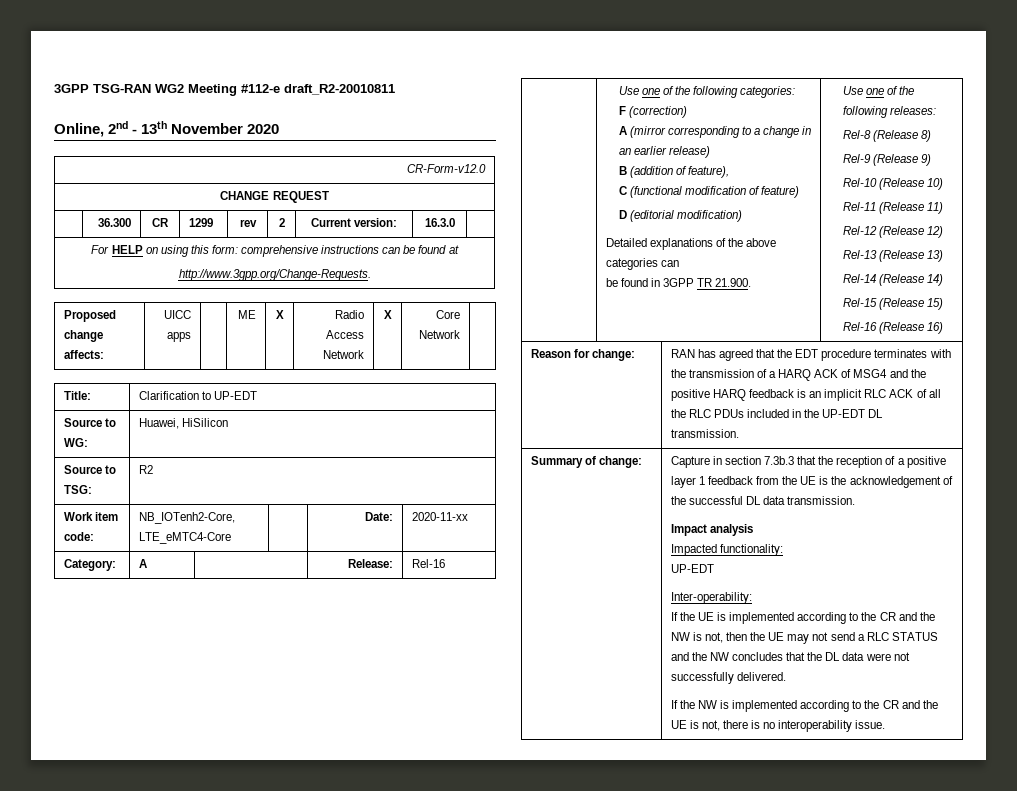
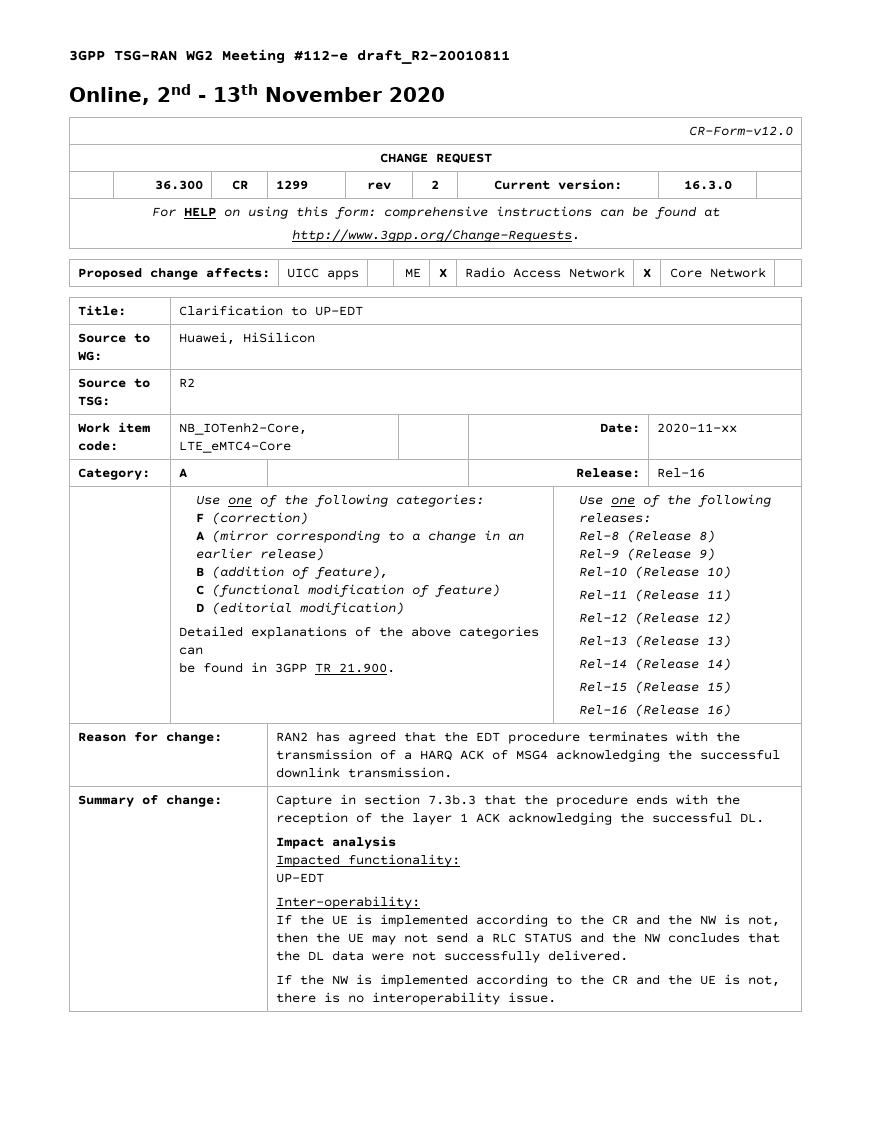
[670,349,695,358] RAN -> [275,732,308,742] RAN2
[889,369,926,378] [670,389,941,401] [670,409,884,418] and the positive HARQ feedback is an implicit RLC ACK of all the RLC PDUs included in the UP-EDT DL -> [555,749,780,762] [275,767,340,778] acknowledging the successful downlink
[836,456,946,468] [670,476,953,488] [670,496,856,505] reception of a positive layer 1 feedback from the UE is the acknowledgement of the successful DL data transmission. -> [555,794,740,807] [275,812,764,825] procedure ends with the reception of the layer 1 ACK acknowledging the successful DL.

